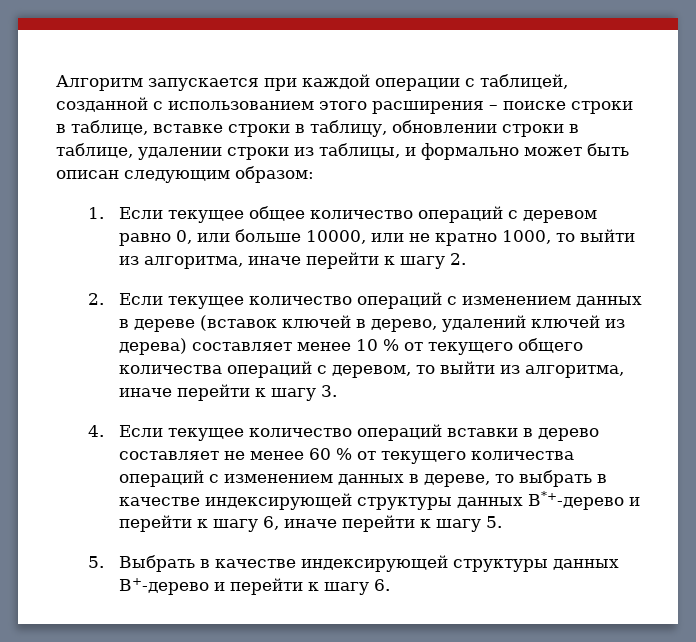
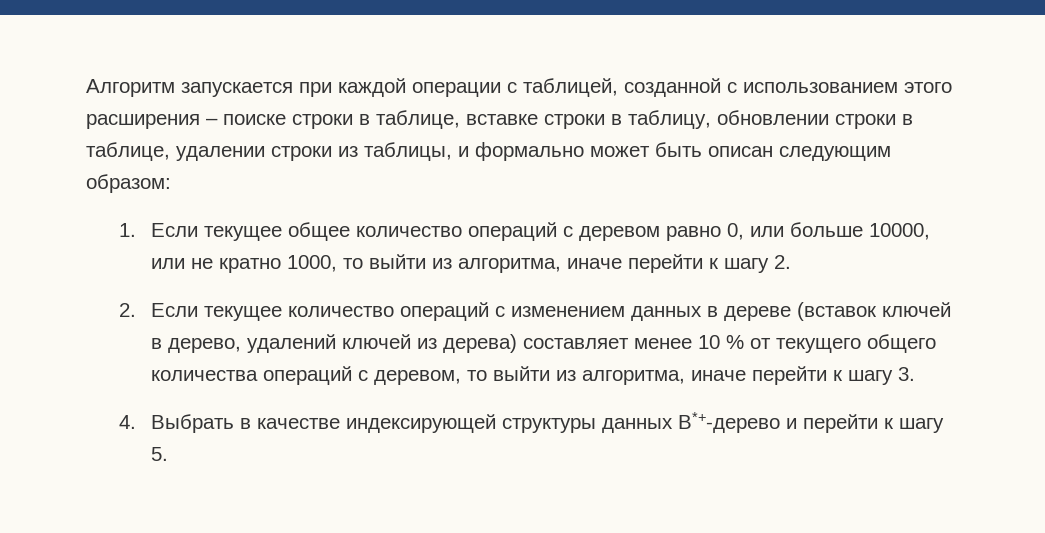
[119,424,600,441] [119,448,575,464] [119,470,593,487] Если текущее количество операций вставки в дерево составляет не менее 60 % от текущего количества операций с изменением данных в дереве, то выбрать -> [151,414,235,433] Выбрать
[263,515,503,532] [87,555,620,572] [119,578,391,595] 6, иначе перейти к шагу 5. // 5. Выбрать в качестве индексирующей структуры данных B+-дерево и перейти к шагу 6. -> [151,447,169,461] 5.

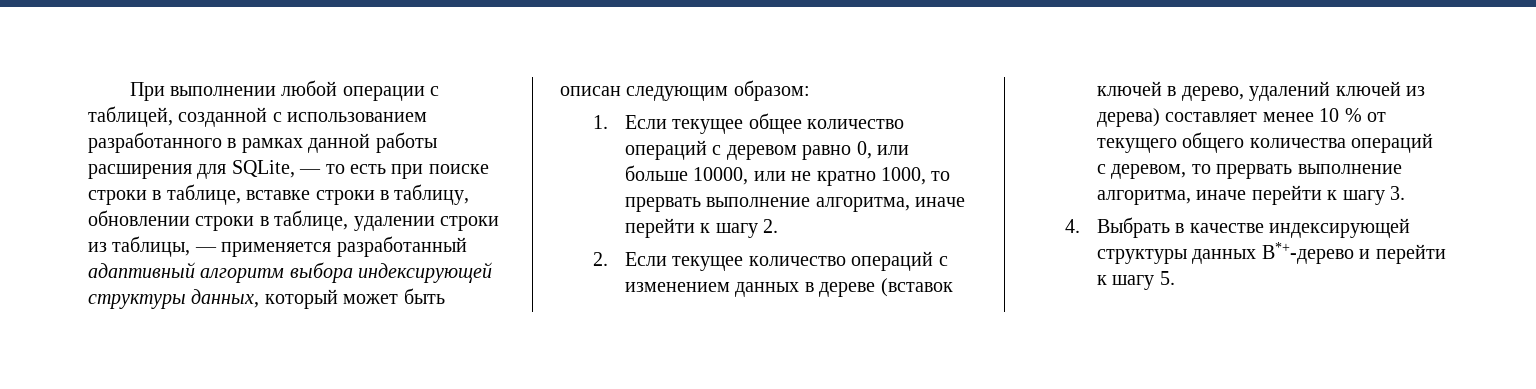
[86,78,406,97] Алгоритм запускается при каждой -> [129,80,338,101] При выполнении любой
[904,82,952,93] [86,114,218,129] этого расширения – -> [88,132,437,153] [88,160,424,179] разработанного в рамках данной работы расширения для SQLite, — то есть при
[458,142,584,161] и формально -> [194,236,467,257] [88,262,493,283] [88,289,338,309] — применяется разработанный адаптивный алгоритм выбора индексирующей структуры данных, который
[369,254,453,269] выйти из -> [625,197,811,212] прервать выполнение
[493,366,577,381] выйти из -> [1216,164,1402,179] прервать выполнение

